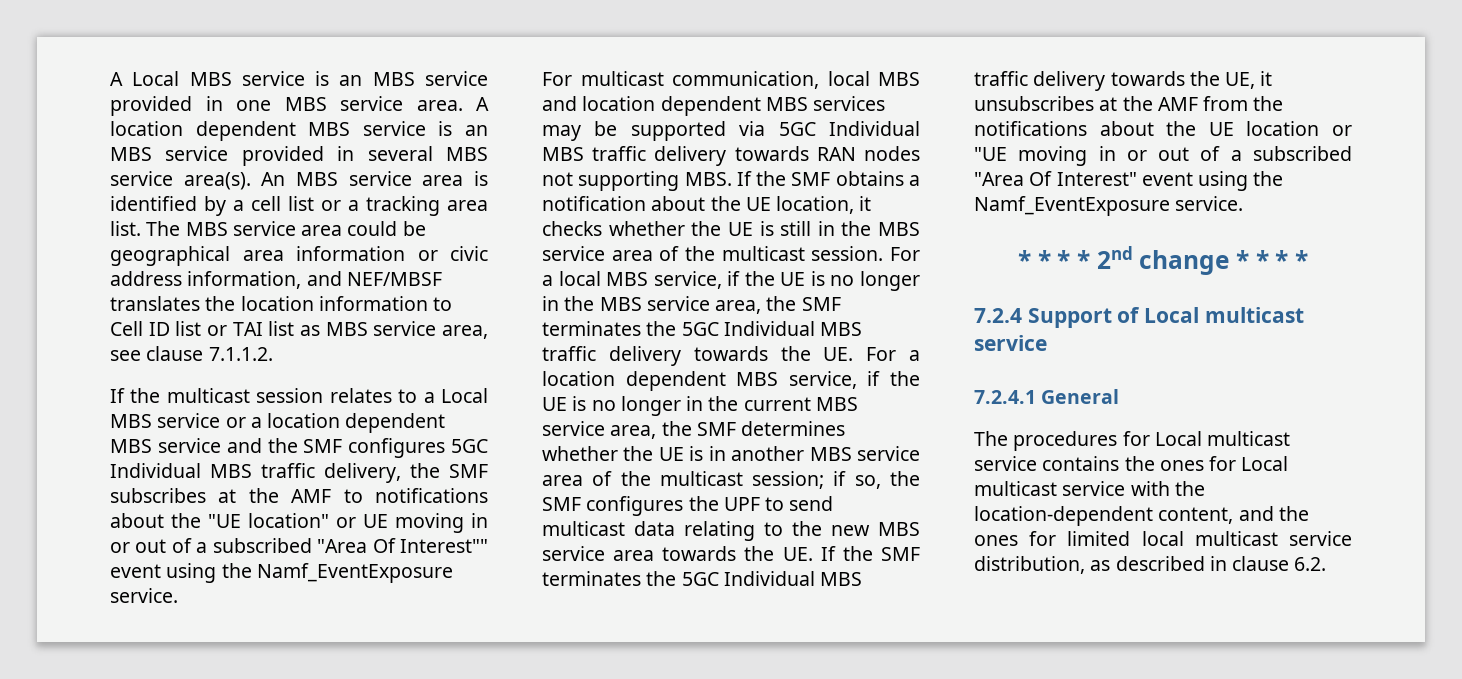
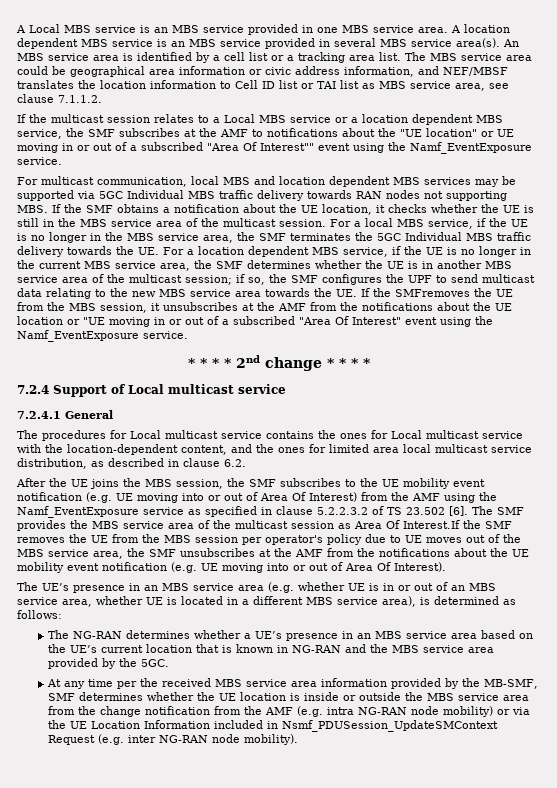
[157,438,488,458] [110,463,401,483] service and the SMF configures 5GC Individual MBS traffic delivery, -> [17,129,62,139] service,
[881,547,920,561] [542,571,863,586] [974,71,1256,91] SMF terminates the 5GC Individual MBS traffic delivery towards the UE, -> [395,288,513,297] [17,302,147,313] SMFremoves the UE from the MBS session,
(1131, 538) none -> [373,447,399,453] area
(1327, 564) none -> [16,478,485,489] [17,492,497,503] [17,506,524,518] [17,520,512,531] [17,534,521,545] [17,548,529,559] [17,562,446,573] [17,582,496,593] [17,596,516,607] [17,610,62,619] [47,630,533,641] [47,644,494,653] [47,658,169,669] [46,678,538,689] [47,692,529,701] [47,706,530,717] [47,720,498,732] [47,734,298,745] // After the UE joins the MBS session, the SMF subscribes to the UE mobility event notification (e.g. UE moving into or out of Area Of Interest) from the AMF using the Namf_EventExposure service as specified in clause 5.2.2.3.2 of TS 23.502 [6]. The SMF provides the MBS service area of the multicast session as Area Of Interest.If the SMF removes the UE from the MBS session per operator's policy due to UE moves out of the MBS service area, the SMF unsubscribes at the AMF from the notifications about the UE mobility event notification (e.g. UE moving into or out of Area Of Interest). // The UE’s presence in an MBS service area (e.g. whether UE is in or out of an MBS service area, whether UE is located in a different MBS service area), is determined as follows: // The NG-RAN determines whether a UE’s presence in an MBS service area based on the UE’s current location that is known in NG-RAN and the MBS service area provided by the 5GC. // At any time per the received MBS service area information provided by the MB-SMF, SMF determines whether the UE location is inside or outside the MBS service area from the change notification from the AMF (e.g. intra NG-RAN node mobility) or via the UE Location Information included in Nsmf_PDUSession_UpdateSMContext Request (e.g. inter NG-RAN node mobility).

